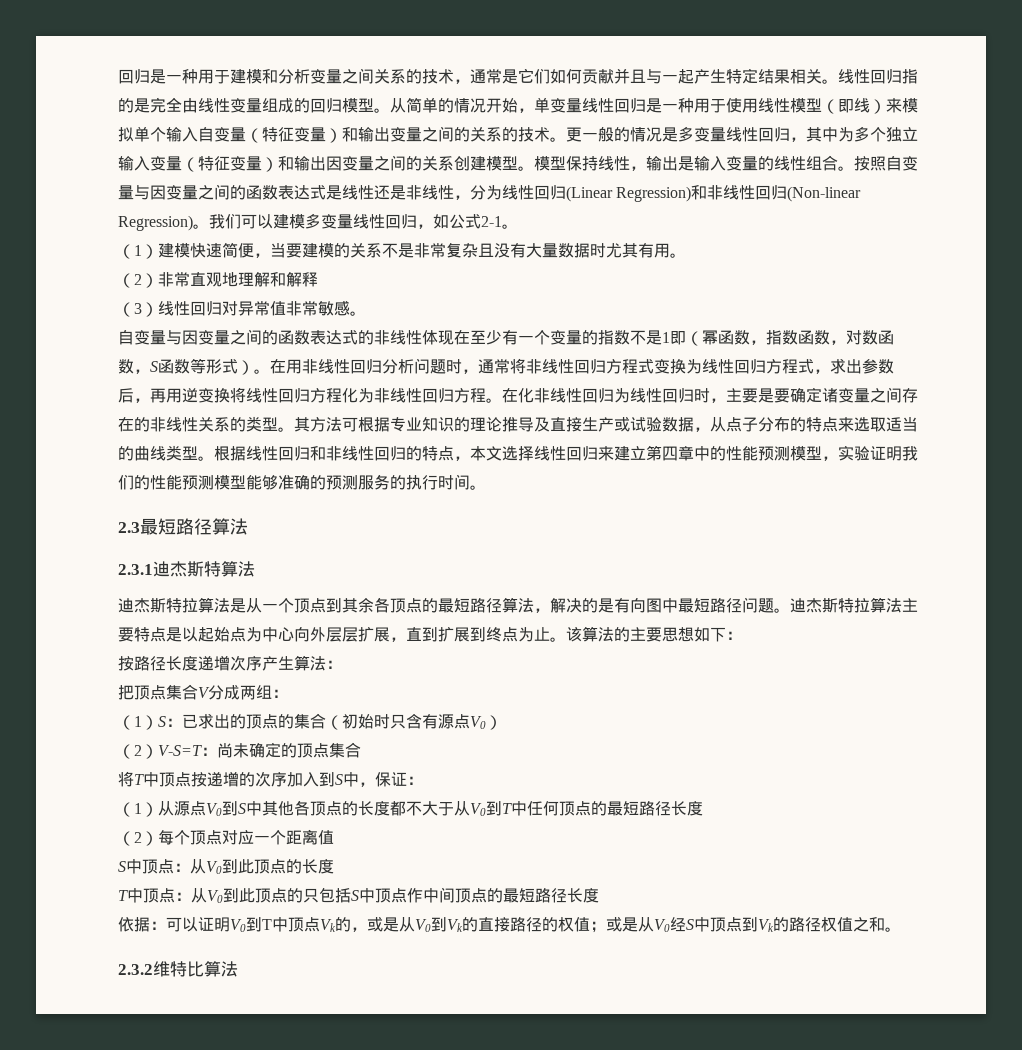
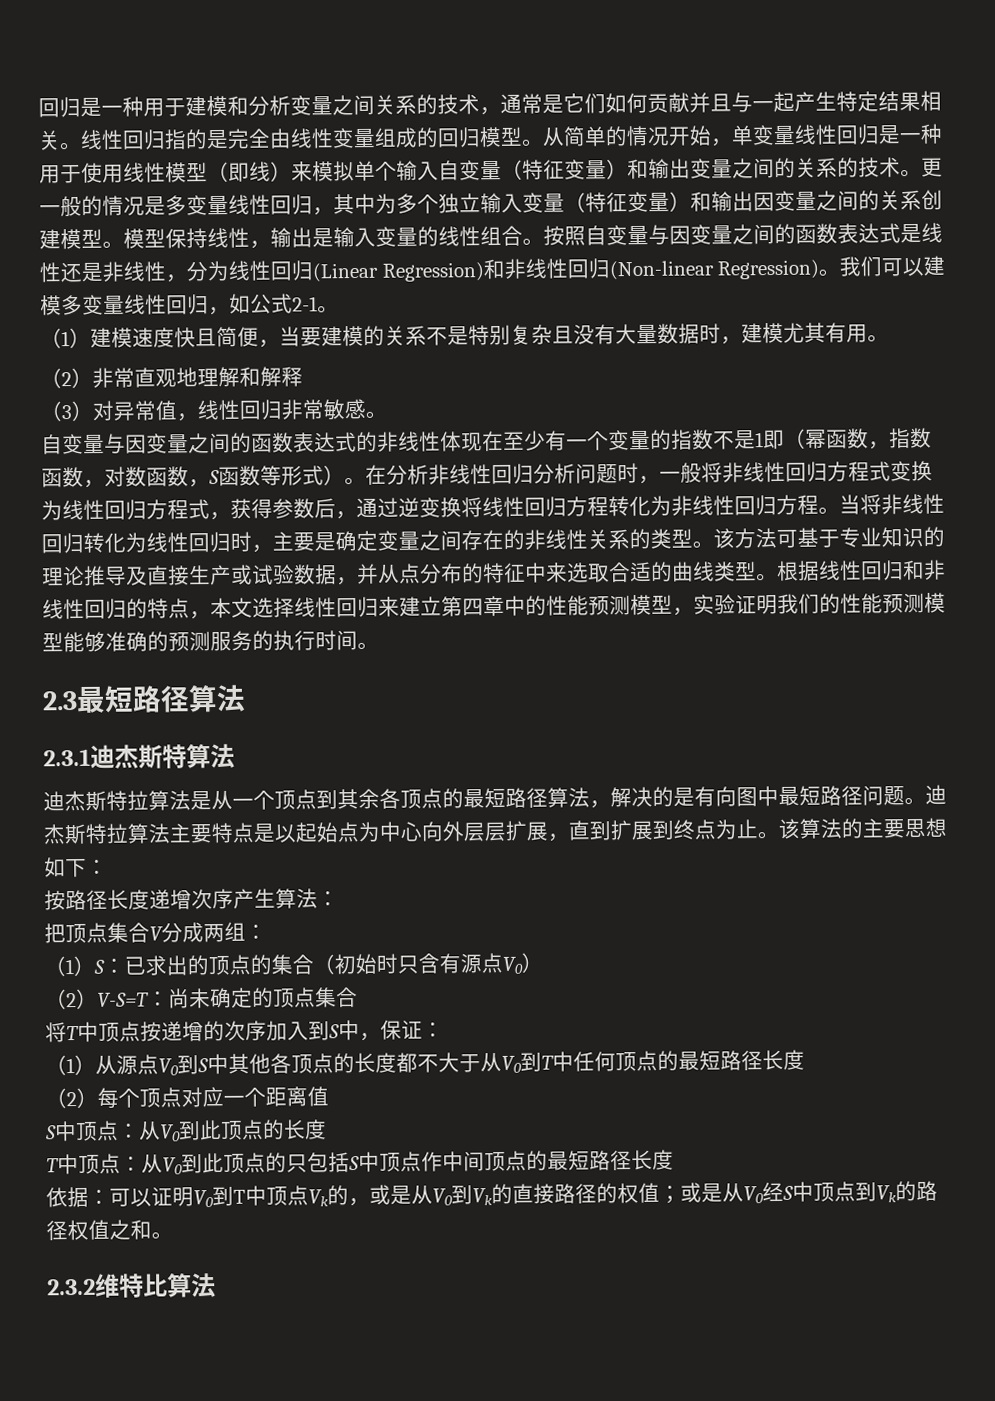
[190,243,222,258] 快速 -> [132,327,217,348] 速度快且
[414,243,446,258] 非常 -> [468,324,511,346] 特别
(606, 250) none -> [720,322,784,345] ，建模
[158,301,286,316] 线性回归对异常值 -> [92,399,282,422] 对异常值，线性回归
[286,359,302,374] 用 -> [386,464,429,485] 分析
[478,359,510,374] 通常 -> [659,462,702,483] 一般
[830,358,862,374] 求出 -> [230,498,273,519] 获得
[150,388,182,403] 再用 -> [356,497,399,519] 通过
(342, 395) none -> [608,496,630,517] 转
[502,388,614,403] 在化非线性回归 -> [839,493,945,515] [41,532,126,554] 当将非线性回归转化
[774,387,838,403] 要确定诸 -> [335,530,378,552] 确定
[294,417,390,432] 其方法可根据 -> [713,527,840,549] 该方法可基于
[710,417,758,432] 从点子 -> [357,563,421,585] 并从点
[822,417,918,432] 点来选取适当 -> [504,561,652,583] 征中来选取合适

